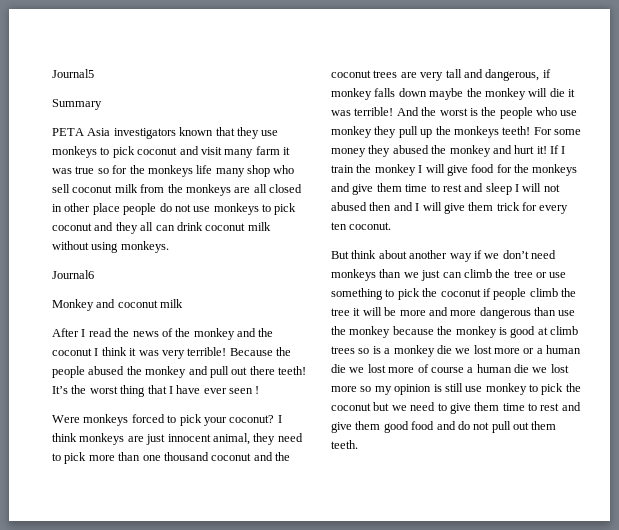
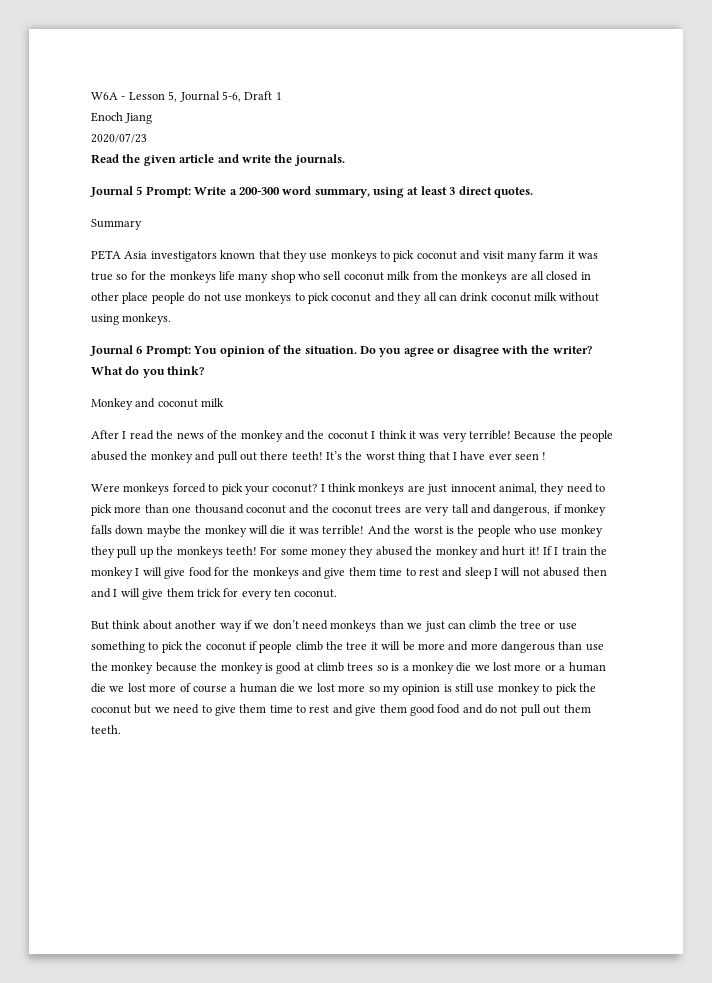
[52,69,94,78] Journal5 -> [91,91,282,102] [91,112,153,124] [91,133,147,143] [91,154,345,166] [90,186,533,198] W6A - Lesson 5, Journal 5-6, Draft 1 // Enoch Jiang // 2020/07/23 // Read the given article and write the journals. // Journal 5 Prompt: Write a 200-300 word summary, using at least 3 direct quotes.
[52,270,94,279] Journal6 -> [90,345,592,357] [91,366,205,378] Journal 6 Prompt: You opinion of the situation. Do you agree or disagree with the writer? What do you think?

